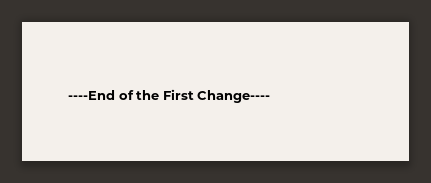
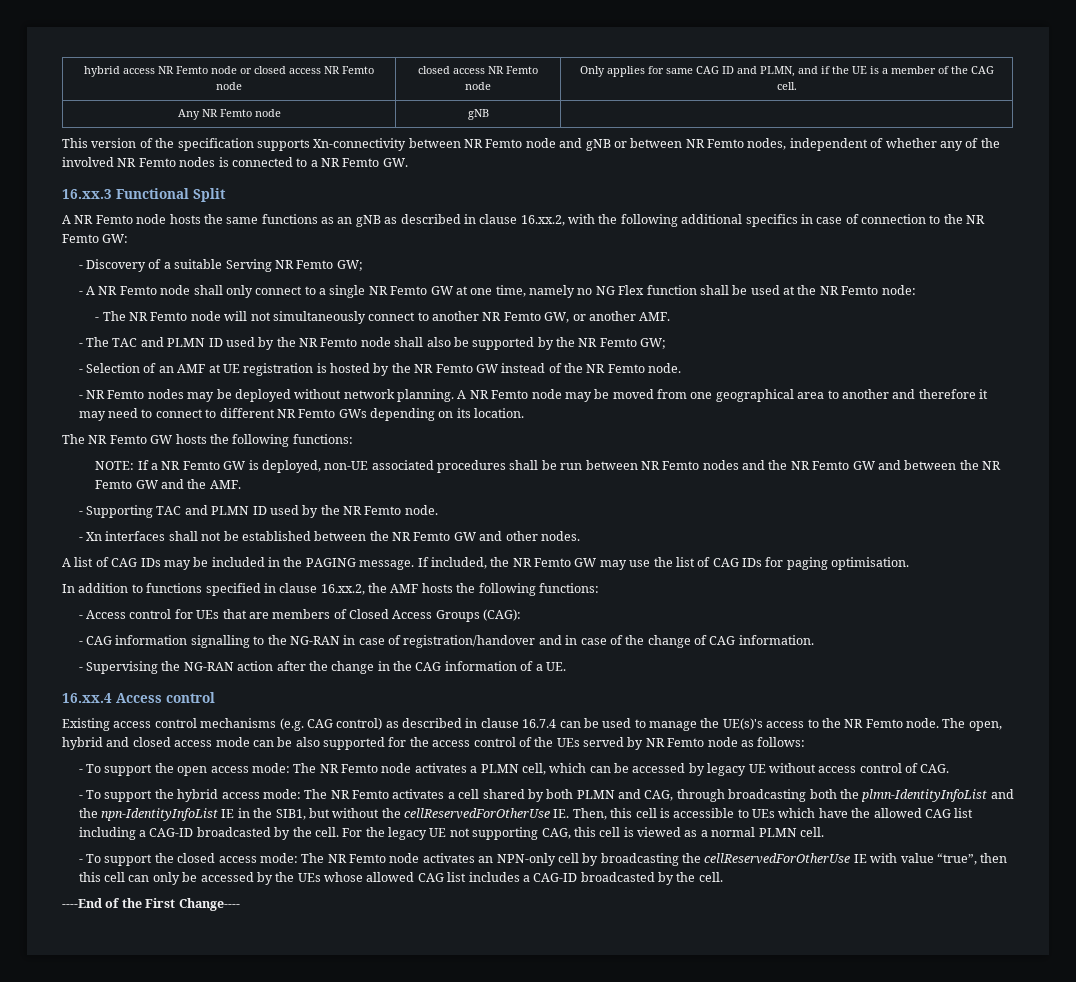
(68, 95) none -> [84,66,374,77] [216,82,242,90] [418,66,538,74] [465,82,491,90] [579,66,994,77] [776,82,797,90] [177,109,281,120] [467,109,489,120] [62,138,1000,151] [62,157,408,167] [62,188,226,202] [62,214,986,227] [62,234,129,243] [78,259,363,272] [78,285,916,298] [95,311,671,324] [78,337,667,350] [78,363,682,376] [78,389,989,402] [78,408,525,421] [62,434,353,447] [95,460,1002,473] [95,479,241,489] [78,505,438,518] [78,531,580,541] [62,557,910,570] [62,583,599,596] [78,609,522,622] [78,635,814,648] [78,661,566,674] [62,692,215,703] [62,718,1002,731] [62,737,806,750] [78,763,950,776] [78,789,1014,802] [78,808,974,821] [78,827,824,840] [78,853,1008,866] [78,872,723,885] hybrid access NR Femto node or closed access NR Femto node | closed access NR Femto node | Only applies for same CAG ID and PLMN, and if the UE is a member of the CAG cell. // Any NR Femto node | gNB | // This version of the specification supports Xn-connectivity between NR Femto node and gNB or between NR Femto nodes, independent of whether any of the involved NR Femto nodes is connected to a NR Femto GW. // 16.xx.3 Functional Split // A NR Femto node hosts the same functions as an gNB as described in clause 16.xx.2, with the following additional specifics in case of connection to the NR Femto GW: // - Discovery of a suitable Serving NR Femto GW; // - A NR Femto node shall only connect to a single NR Femto GW at one time, namely no NG Flex function shall be used at the NR Femto node: // - The NR Femto node will not simultaneously connect to another NR Femto GW, or another AMF. // - The TAC and PLMN ID used by the NR Femto node shall also be supported by the NR Femto GW; // - Selection of an AMF at UE registration is hosted by the NR Femto GW instead of the NR Femto node. // - NR Femto nodes may be deployed without network planning. A NR Femto node may be moved from one geographical area to another and therefore it may need to connect to different NR Femto GWs depending on its location. // The NR Femto GW hosts the following functions: // NOTE: If a NR Femto GW is deployed, non-UE associated procedures shall be run between NR Femto nodes and the NR Femto GW and between the NR Femto GW and the AMF. // - Supporting TAC and PLMN ID used by the NR Femto node. // - Xn interfaces shall not be established between the NR Femto GW and other nodes. // A list of CAG IDs may be included in the PAGING message. If included, the NR Femto GW may use the list of CAG IDs for paging optimisation. // In addition to functions specified in clause 16.xx.2, the AMF hosts the following functions: // - Access control for UEs that are members of Closed Access Groups (CAG): // - CAG information signalling to the NG-RAN in case of registration/handover and in case of the change of CAG information. // - Supervising the NG-RAN action after the change in the CAG information of a UE. // 16.xx.4 Access control // Existing access control mechanisms (e.g. CAG control) as described in clause 16.7.4 can be used to manage the UE(s)'s access to the NR Femto node. The open, hybrid and closed access mode can be also supported for the access control of the UEs served by NR Femto node as follows: // - To support the open access mode: The NR Femto node activates a PLMN cell, which can be accessed by legacy UE without access control of CAG. // - To support the hybrid access mode: The NR Femto activates a cell shared by both PLMN and CAG, through broadcasting both the plmn-IdentityInfoList and the npn-IdentityInfoList IE in the SIB1, but without the cellReservedForOtherUse IE. Then, this cell is accessible to UEs which have the allowed CAG list including a CAG-ID broadcasted by the cell. For the legacy UE not supporting CAG, this cell is viewed as a normal PLMN cell. // - To support the closed access mode: The NR Femto node activates an NPN-only cell by broadcasting the cellReservedForOtherUse IE with value “true”, then this cell can only be accessed by the UEs whose allowed CAG list includes a CAG-ID broadcasted by the cell. //

